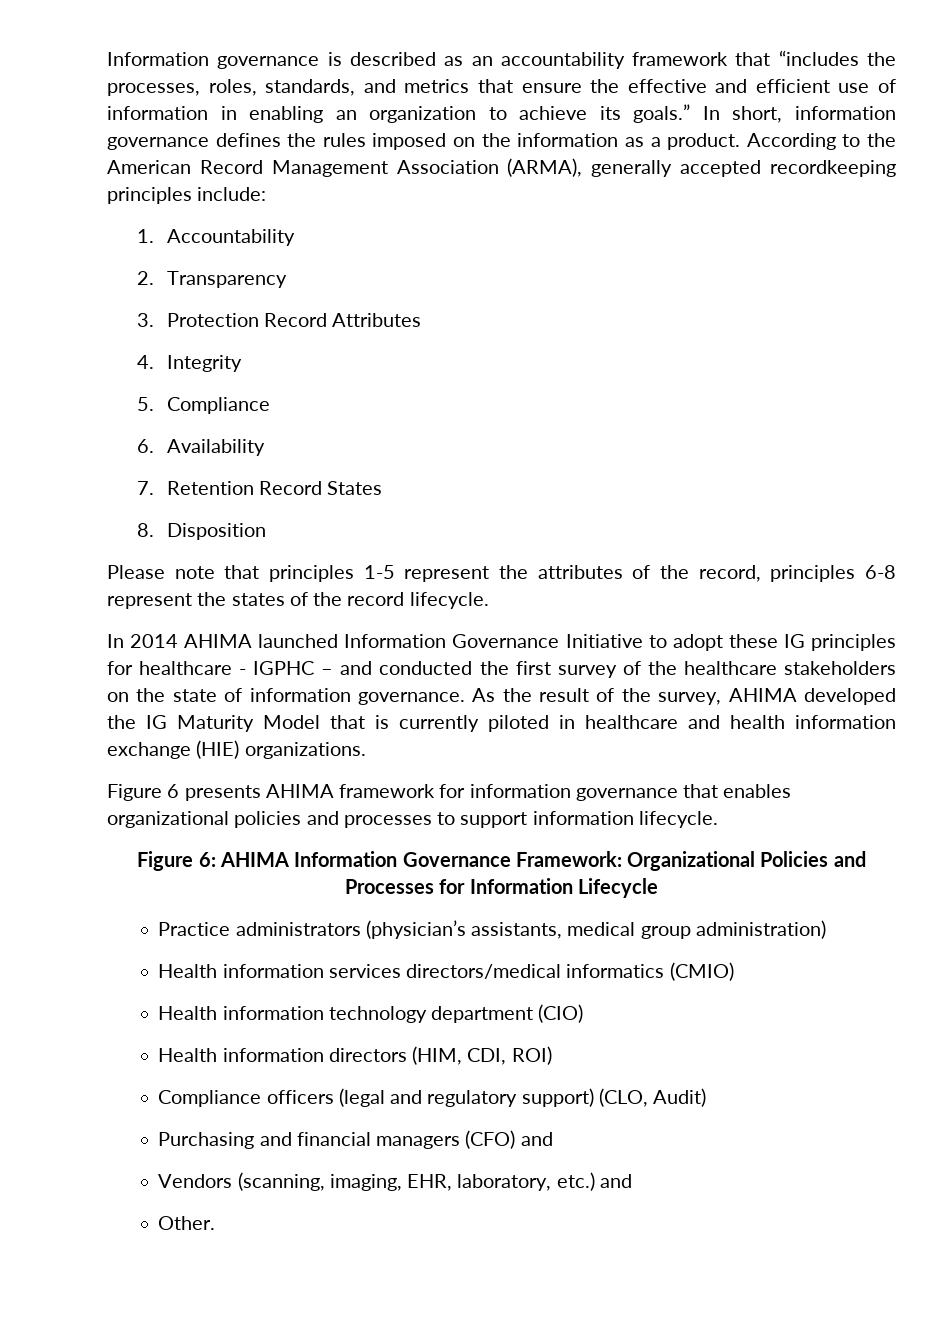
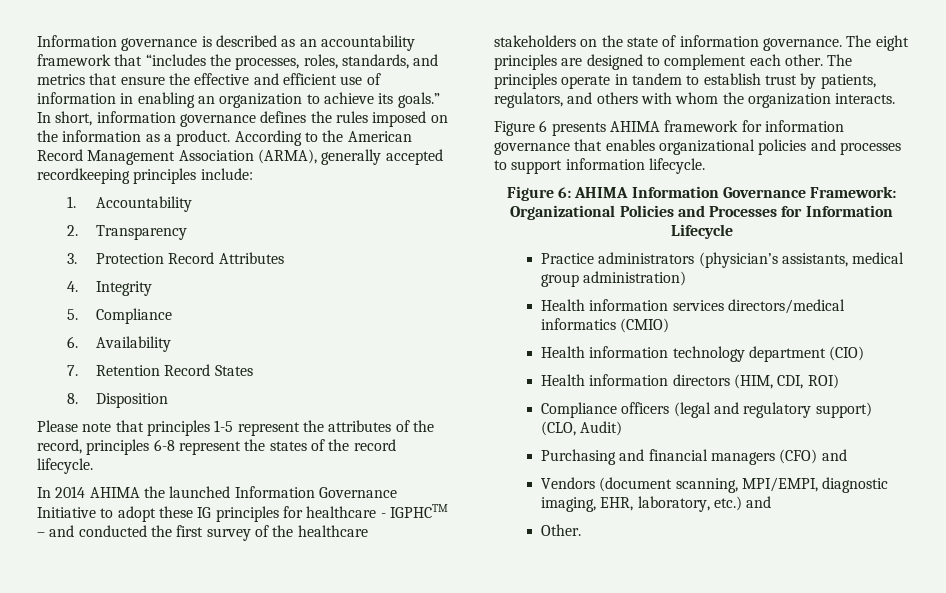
(253, 641) none -> [143,486,165,498] the
[253,661,315,675] IGPHC -> [389,504,448,518] IGPHCTM
[472,688,896,705] [107,715,896,732] [107,740,366,759] As the result of the survey, AHIMA developed the IG Maturity Model that is currently piloted in healthcare and health information exchange (HIE) organizations. -> [846,35,909,51] [494,54,853,70] [494,73,876,89] [494,92,896,108] The eight principles are designed to complement each other. The principles operate in tandem to establish trust by patients, regulators, and others with whom the organization interacts.
[237,1172,325,1191] (scanning, -> [599,477,889,493] (document scanning, MPI/EMPI, diagnostic

